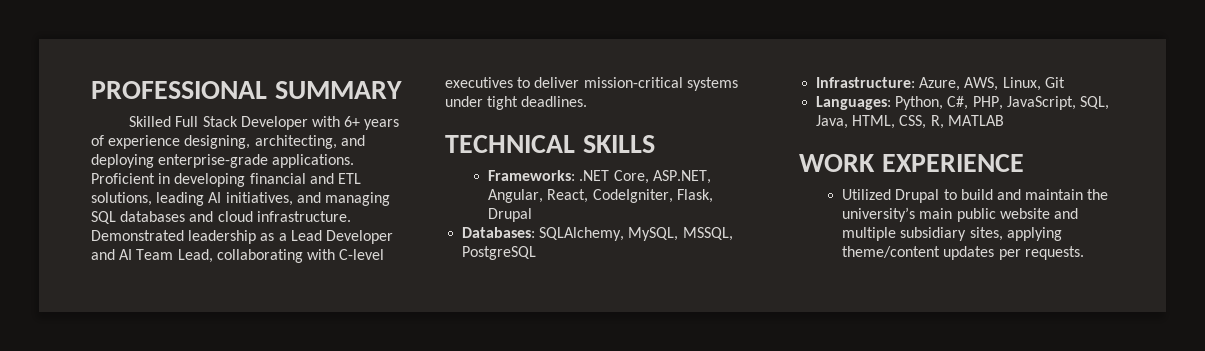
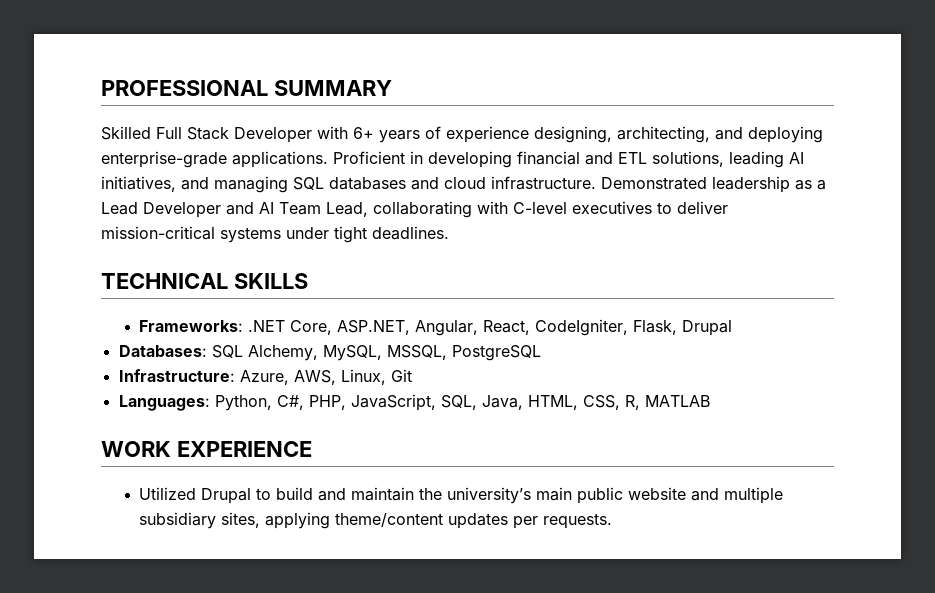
[539,227,625,241] SQLAlchemy, -> [211,345,318,361] SQL Alchemy,

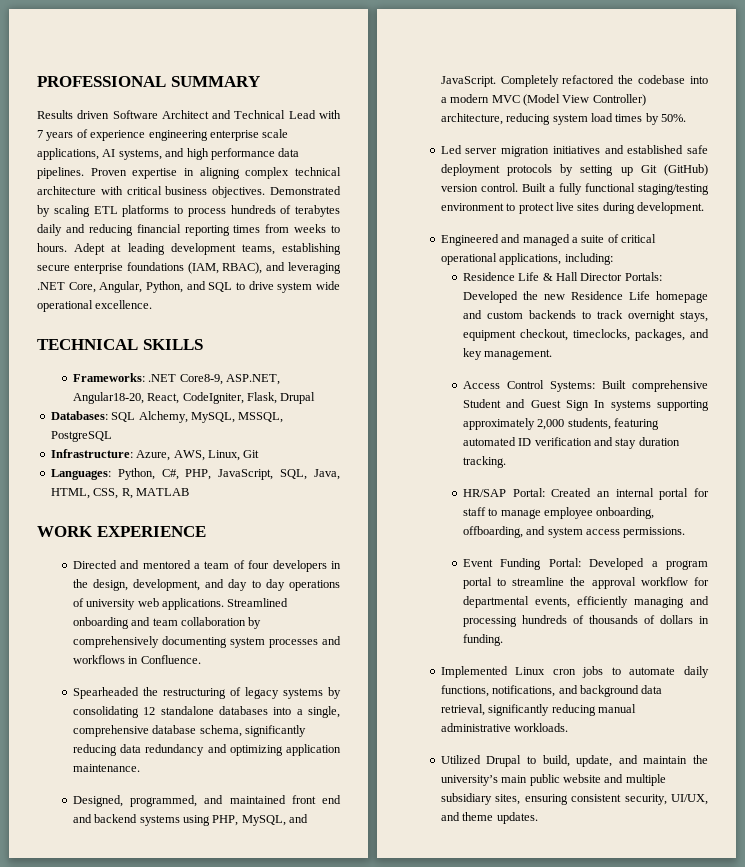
[101,126,823,143] [101,151,804,168] [101,176,826,193] [101,201,728,218] [101,226,449,243] Skilled Full Stack Developer with 6+ years of experience designing, architecting, and deploying enterprise-grade applications. Proficient in developing financial and ETL solutions, leading AI initiatives, and managing SQL databases and cloud infrastructure. Demonstrated leadership as a Lead Developer and AI Team Lead, collaborating with C-level executives to deliver mission-critical systems under tight deadlines. -> [37,110,341,119] [37,129,289,141] [37,148,300,160] [37,167,341,179] [37,186,341,198] [37,205,340,217] [37,224,340,236] [37,243,341,255] [37,262,342,274] [37,281,340,293] [37,300,153,312] Results driven Software Architect and Technical Lead with 7 years of experience engineering enterprise scale applications, AI systems, and high performance data pipelines. Proven expertise in aligning complex technical architecture with critical business objectives. Demonstrated by scaling ETL platforms to process hundreds of terabytes daily and reducing financial reporting times from weeks to hours. Adept at leading development teams, establishing secure enterprise foundations (IAM, RBAC), and leveraging .NET Core, Angular, Python, and SQL to drive system wide operational excellence.
[290,320,479,336] Core, ASP.NET, Angular, -> [179,374,280,385] [72,392,144,404] Core8-9, ASP.NET, Angular18-20,
(312, 449) none -> [72,560,342,572] [72,579,340,591] [72,598,289,610] [72,617,262,629] [72,636,341,648] [72,655,201,664] [72,687,341,699] [72,706,340,718] [72,725,306,737] [72,744,341,756] [72,764,140,772] [72,795,341,807] [72,814,309,826] [440,75,708,87] [440,94,646,106] [440,113,687,125] [440,145,708,157] [440,164,708,176] [440,183,709,195] [440,202,705,214] [440,234,657,246] [440,253,613,265] [462,272,662,281] [462,291,708,303] [462,310,708,322] [462,329,709,341] [462,348,553,360] [462,380,708,392] [462,399,709,411] [462,418,659,430] [462,437,680,449] [462,456,506,468] [462,488,709,500] [462,507,655,519] [462,526,686,538] [462,558,708,570] [462,577,709,589] [462,596,709,608] [462,615,709,627] [462,634,503,646] [440,666,709,678] [440,685,663,697] [440,704,636,716] [440,723,569,732] // Directed and mentored a team of four developers in the design, development, and day to day operations of university web applications. Streamlined onboarding and team collaboration by comprehensively documenting system processes and workflows in Confluence. // Spearheaded the restructuring of legacy systems by consolidating 12 standalone databases into a single, comprehensive database schema, significantly reducing data redundancy and optimizing application maintenance. // Designed, programmed, and maintained front end and backend systems using PHP, MySQL, and JavaScript. Completely refactored the codebase into a modern MVC (Model View Controller) architecture, reducing system load times by 50%. // Led server migration initiatives and established safe deployment protocols by setting up Git (GitHub) version control. Built a fully functional staging/testing environment to protect live sites during development. // Engineered and managed a suite of critical operational applications, including: // Residence Life & Hall Director Portals: Developed the new Residence Life homepage and custom backends to track overnight stays, equipment checkout, timeclocks, packages, and key management. // Access Control Systems: Built comprehensive Student and Guest Sign In systems supporting approximately 2,000 students, featuring automated ID verification and stay duration tracking. // HR/SAP Portal: Created an internal portal for staff to manage employee onboarding, offboarding, and system access permissions. // Event Funding Portal: Developed a program portal to streamline the approval workflow for departmental events, efficiently managing and processing hundreds of thousands of dollars in funding. // Implemented Linux cron jobs to automate daily functions, notifications, and background data retrieval, significantly reducing manual administrative workloads.
[276,487,314,500] build -> [542,755,613,767] build, update,
[265,512,613,529] applying theme/content updates per requests. -> [524,794,708,805] [440,812,538,824] ensuring consistent security, UI/UX, and theme updates.

